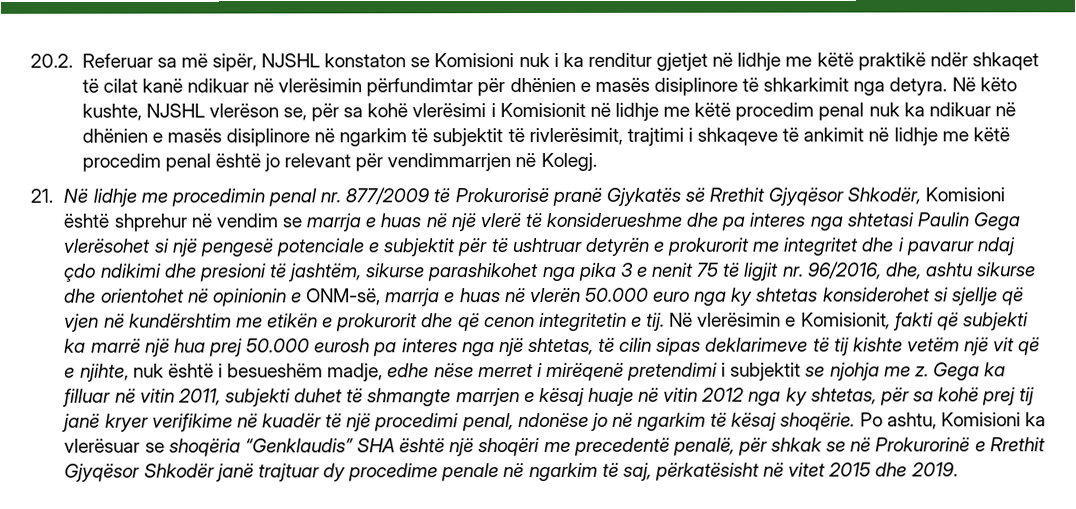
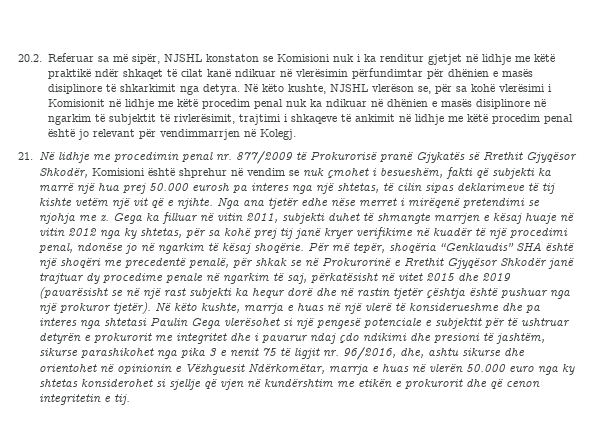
(302, 222) none -> [302,167,552,179] [38,183,555,194] [38,197,540,209] [38,212,574,224] [38,227,568,239] [38,242,574,254] [38,258,574,269] [38,273,510,284] [38,287,571,299] [38,302,240,314] nuk çmohet i besueshëm, fakti që subjekti ka marrë një hua prej 50.000 eurosh pa interes nga një shtetas, të cilin sipas deklarimeve të tij kishte vetëm një vit që e njihte. Nga ana tjetër edhe nëse merret i mirëqenë pretendimi se njohja me z. Gega ka filluar në vitin 2011, subjekti duhet të shmangte marrjen e kësaj huaje në vitin 2012 nga ky shtetas, për sa kohë prej tij janë kryer verifikime në kuadër të një procedimi penal, ndonëse jo në ngarkim të kësaj shoqërie. Për më tepër, shoqëria “Genklaudis” SHA është një shoqëri me precedentë penalë, për shkak se në Prokurorinë e Rrethit Gjyqësor Shkodër janë trajtuar dy procedime penale në ngarkim të saj, përkatësisht në vitet 2015 dhe 2019 (pavarësisht se në një rast subjekti ka hequr dorë dhe në rastin tjetër çështja është pushuar nga një prokuror tjetër). Në këto kushte,
[306,288,382,306] ONM-së, -> [184,363,325,375] Vëzhguesit Ndërkomëtar,
[669,312,1029,331] [64,337,1041,357] [64,362,1007,382] [62,387,1036,407] [62,412,1046,432] [64,437,1046,457] [64,462,958,482] Në vlerësimin e Komisionit, fakti që subjekti ka marrë një hua prej 50.000 eurosh pa interes nga një shtetas, të cilin sipas deklarimeve të tij kishte vetëm një vit që e njihte, nuk është i besueshëm madje, edhe nëse merret i mirëqenë pretendimi i subjektit se njohja me z. Gega ka filluar në vitin 2011, subjekti duhet të shmangte marrjen e kësaj huaje në vitin 2012 nga ky shtetas, për sa kohë prej tij janë kryer verifikime në kuadër të një procedimi penal, ndonëse jo në ngarkim të kësaj shoqërie. Po ashtu, Komisioni ka vlerësuar se shoqëria “Genklaudis” SHA është një shoqëri me precedentë penalë, për shkak se në Prokurorinë e Rrethit Gjyqësor Shkodër janë trajtuar dy procedime penale në ngarkim të saj, përkatësisht në vitet 2015 dhe 2019. -> (130, 399) none

